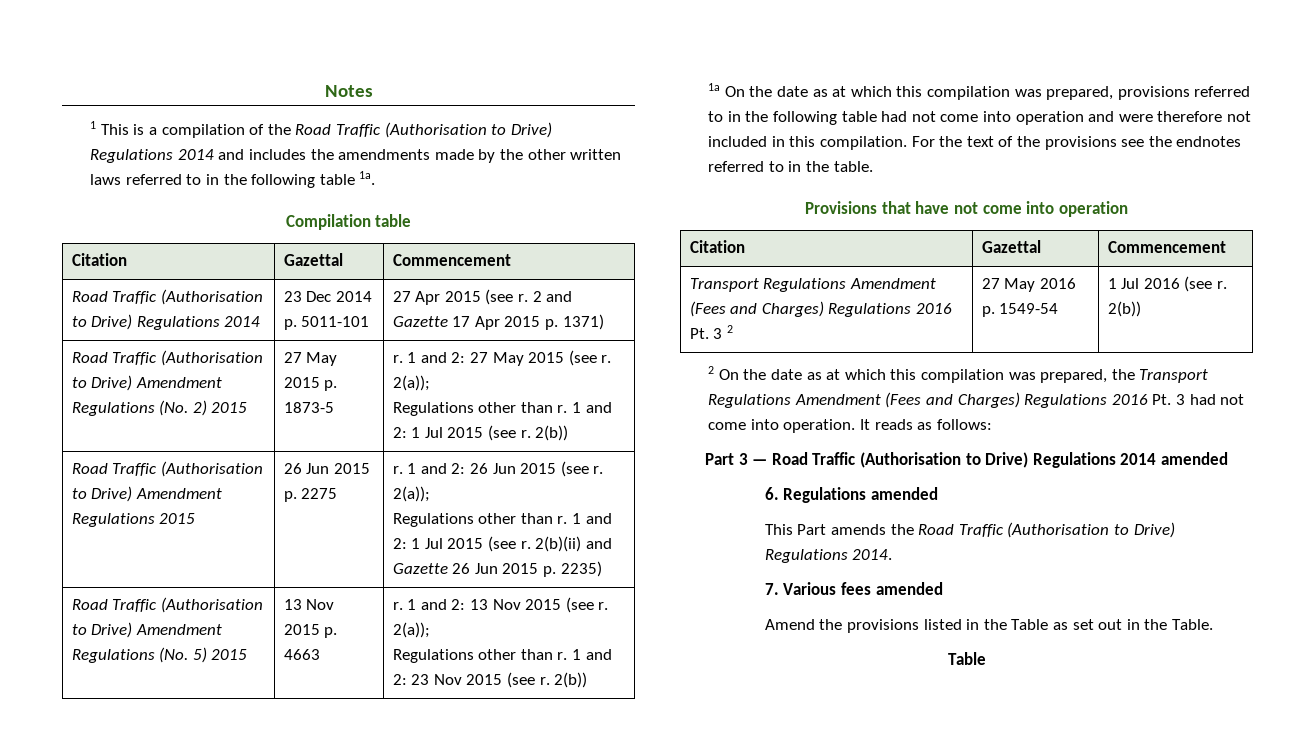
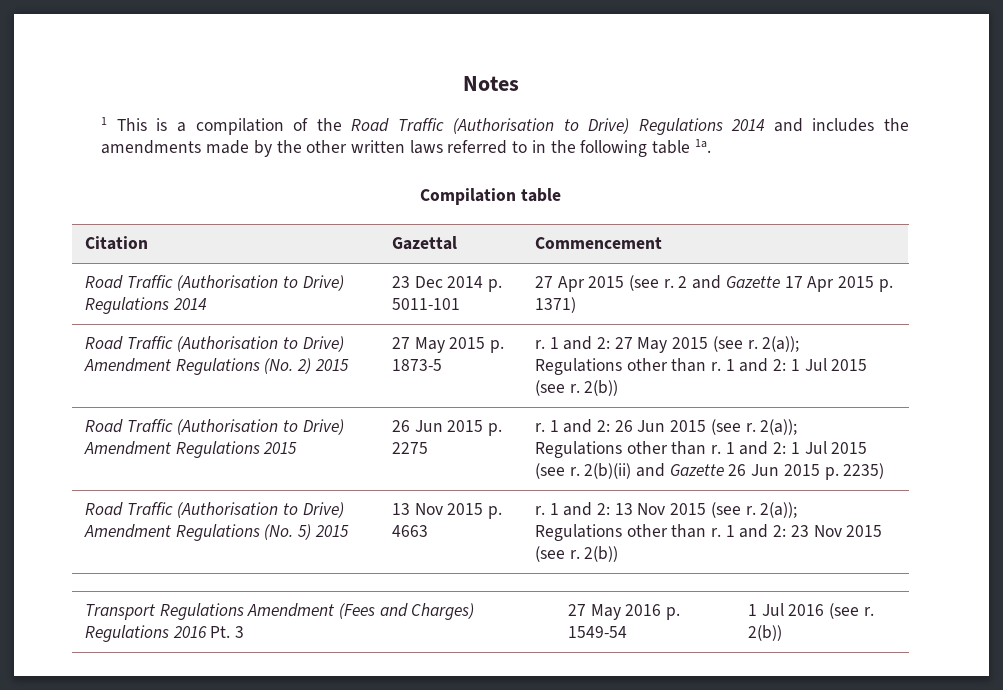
[708,83,1251,100] [708,111,1251,125] [708,136,1242,150] [708,161,873,172] [805,201,1128,217] [689,240,745,253] [981,240,1041,253] [1107,241,1226,253] // 1a On the date as at which this compilation was prepared, provisions referred to in the following table had not come into operation and were therefore not included in this compilation. For the text of the provisions see the endnotes referred to in the table. // Provisions that have not come into operation // Citation | Gazettal | Commencement -> (619, 554) none
[726,325,733,333] 2 -> (244, 632) none
[708,366,1209,383] [708,392,1245,408] [708,419,992,433] [705,452,1228,468] [764,487,939,503] [764,522,1175,538] [764,549,893,563] [764,582,943,595] [764,619,1213,633] [947,652,986,665] // 2 On the date as at which this compilation was prepared, the Transport Regulations Amendment (Fees and Charges) Regulations 2016 Pt. 3 had not come into operation. It reads as follows: // Part 3 — Road Traffic (Authorisation to Drive) Regulations 2014 amended // 6. Regulations amended // This Part amends the Road Traffic (Authorisation to Drive) Regulations 2014. // 7. Various fees amended // Amend the provisions listed in the Table as set out in the Table. // Table -> (782, 633) none

